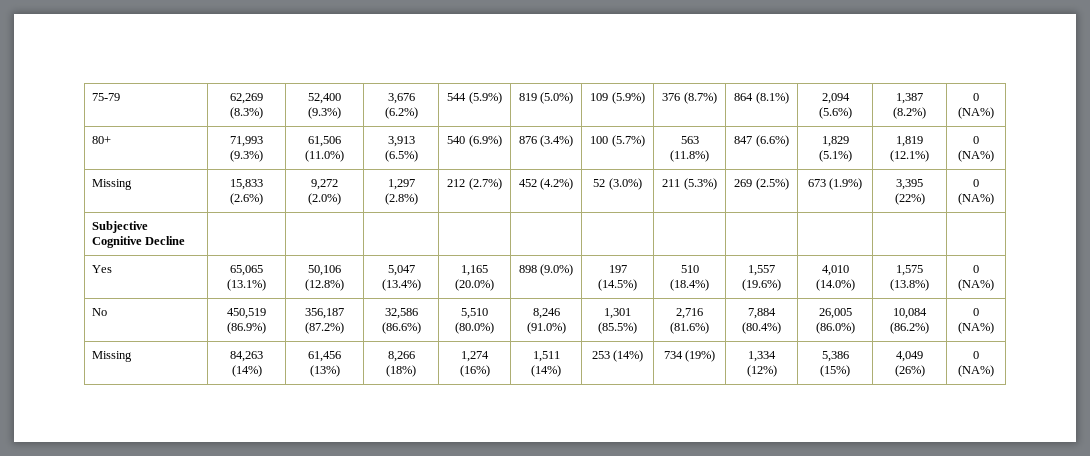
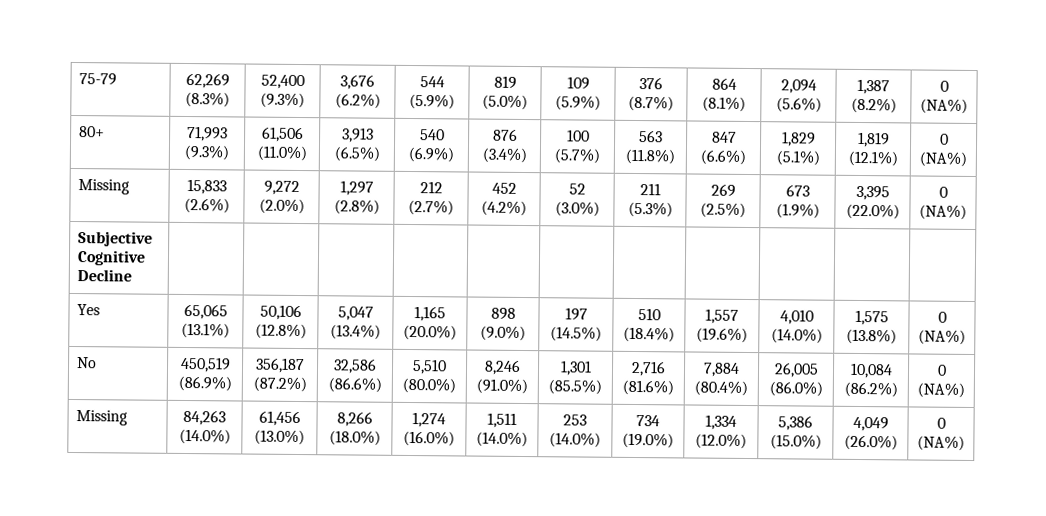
[894,193,925,205] (22%) -> [845,203,900,220] (22.0%)
[231,365,262,377] (14%) -> [178,428,231,445] (14.0%)
[309,365,340,377] (13%) -> [254,429,305,446] (13.0%)
[386,365,416,377] (18%) -> [328,430,381,446] (18.0%)
[459,365,490,377] (16%) -> [403,430,455,447] (16.0%)
[531,365,561,377] (14%) -> [476,431,528,448] (14.0%)
[613,350,644,362] (14%) -> [549,432,601,448] (14.0%)
[685,350,716,362] (19%) -> [622,432,674,449] (19.0%)
[746,365,777,377] (12%) -> [695,433,747,449] (12.0%)
[820,365,850,377] (15%) -> [769,434,822,450] (15.0%)
[894,365,925,377] (26%) -> [843,434,898,451] (26.0%)

